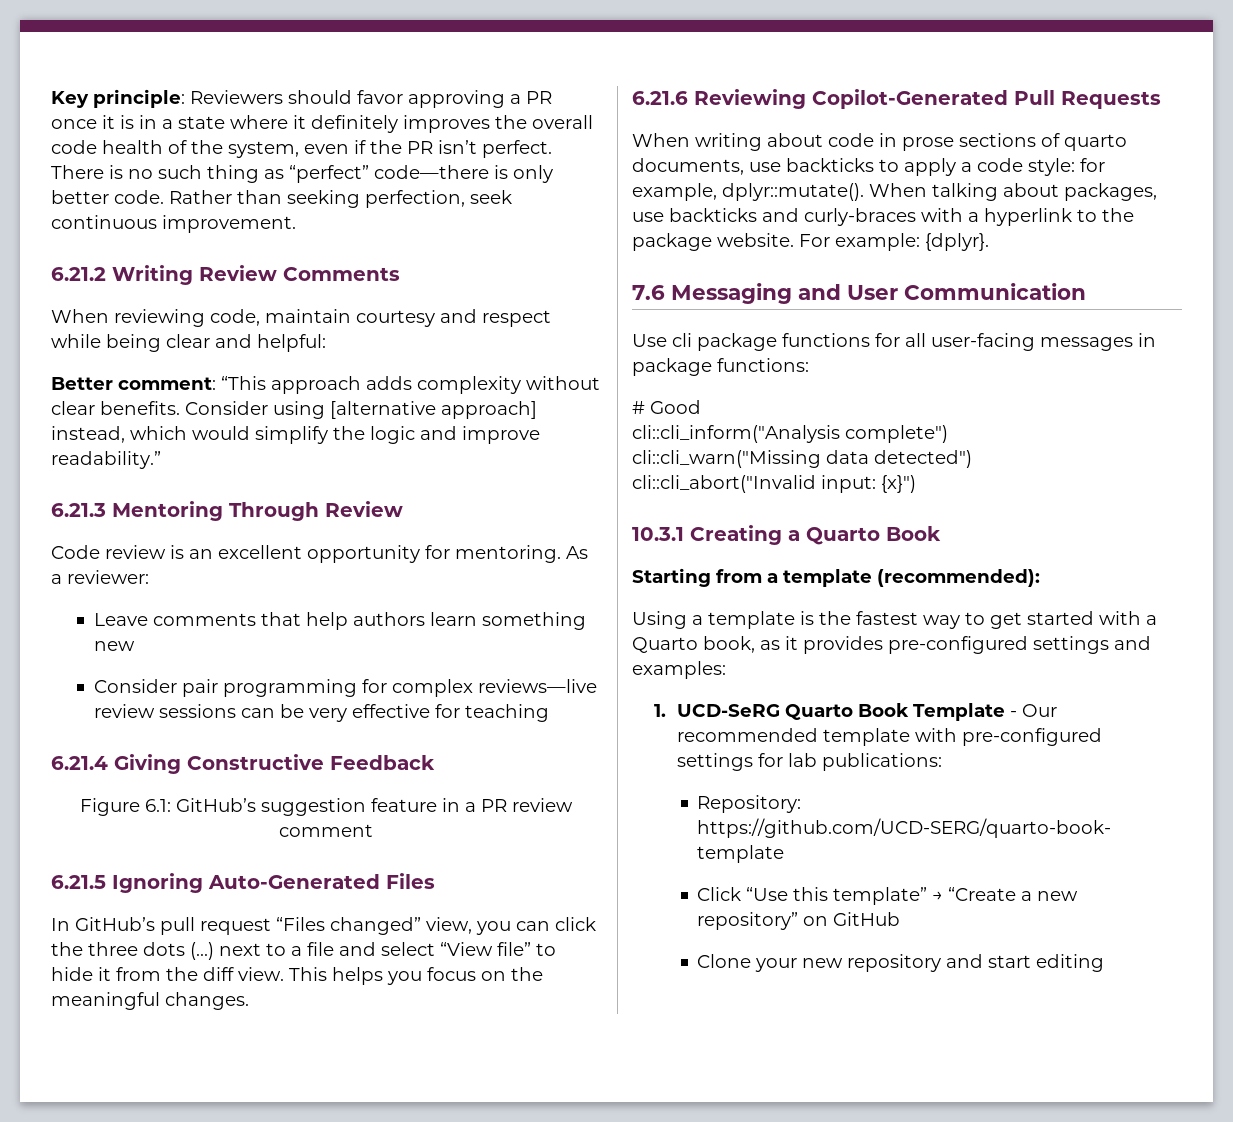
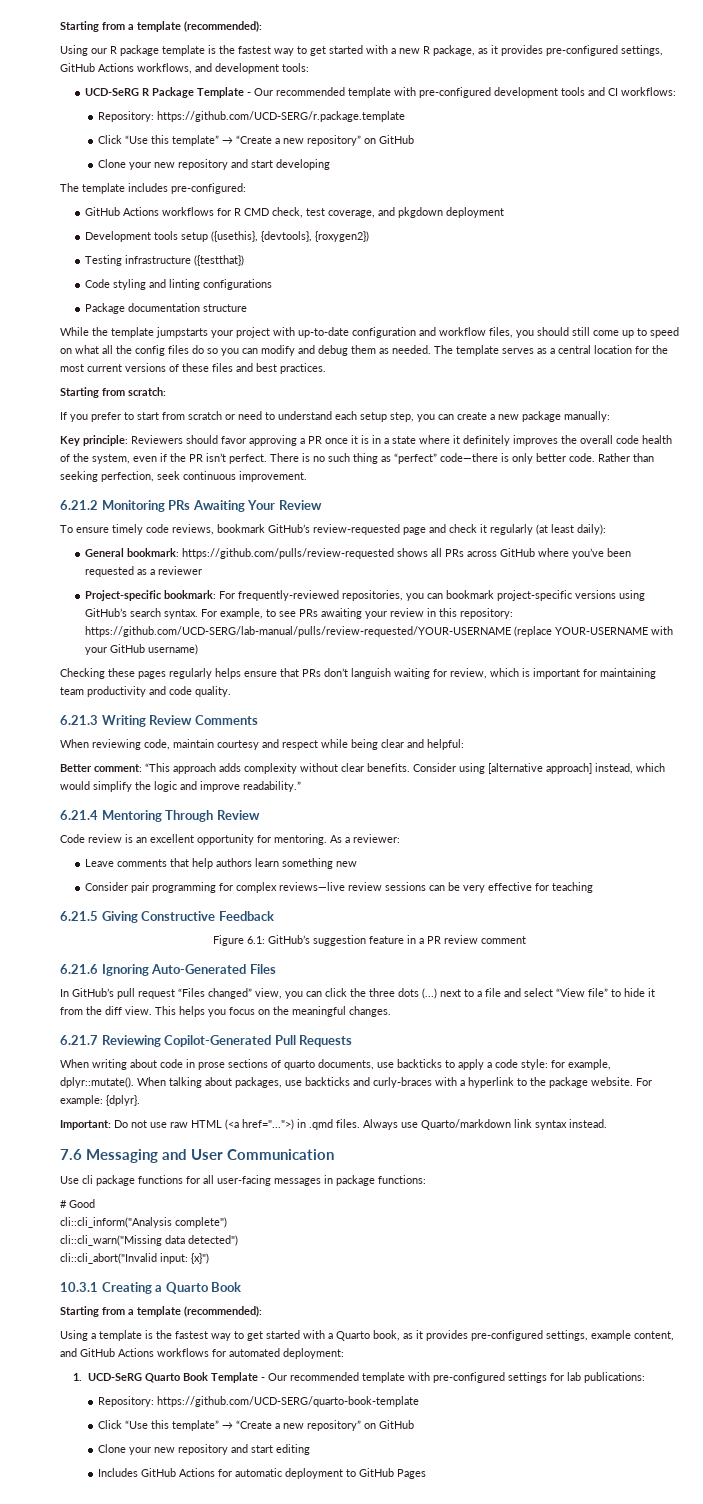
(51, 99) none -> [60,21,262,32] [60,45,663,56] [60,63,309,74] [85,87,677,98] [98,111,406,122] [98,135,415,146] [98,159,331,170] [60,183,246,194] [85,207,505,218] [85,231,370,242] [85,255,245,266] [85,279,273,290] [85,303,248,314] [60,327,679,338] [60,345,668,356] [60,363,326,374] [60,387,166,398] [60,411,610,422] Starting from a template (recommended): // Using our R package template is the fastest way to get started with a new R package, as it provides pre-configured settings, GitHub Actions workflows, and development tools: // UCD-SeRG R Package Template - Our recommended template with pre-configured development tools and CI workflows: // Repository: https://github.com/UCD-SERG/r.package.template // Click “Use this template” → “Create a new repository” on GitHub // Clone your new repository and start developing // The template includes pre-configured: // GitHub Actions workflows for R CMD check, test coverage, and pkgdown deployment // Development tools setup ({usethis}, {devtools}, {roxygen2}) // Testing infrastructure ({testthat}) // Code styling and linting configurations // Package documentation structure // While the template jumpstarts your project with up-to-date configuration and workflow files, you should still come up to speed on what all the config files do so you can modify and debug them as needed. The template serves as a central location for the most current versions of these files and best practices. // Starting from scratch: // If you prefer to start from scratch or need to understand each setup step, you can create a new package manually: //
(106, 274) none -> [101,500,322,512] [60,524,606,535] [85,548,632,559] [85,566,203,577] [85,590,646,601] [85,608,514,619] [85,626,674,637] [85,644,199,655] [60,668,656,679] [60,686,231,697] [60,715,98,725] Monitoring PRs Awaiting Your Review // To ensure timely code reviews, bookmark GitHub’s review-requested page and check it regularly (at least daily): // General bookmark: https://github.com/pulls/review-requested shows all PRs across GitHub where you’ve been requested as a reviewer // Project-specific bookmark: For frequently-reviewed repositories, you can bookmark project-specific versions using GitHub’s search syntax. For example, to see PRs awaiting your review in this repository: https://github.com/UCD-SERG/lab-manual/pulls/review-requested/YOUR-USERNAME (replace YOUR-USERNAME with your GitHub username) // Checking these pages regularly helps ensure that PRs don’t languish waiting for review, which is important for maintaining team productivity and code quality. // 6.21.3
[51,503,106,517] 6.21.3 -> [60,810,98,820] 6.21.4
[51,756,108,770] 6.21.4 -> [60,911,98,921] 6.21.5
[51,875,106,889] 6.21.5 -> [60,964,98,974] 6.21.6
[632,91,688,105] 6.21.6 -> [60,1035,98,1045] 6.21.7
(989, 242) none -> [60,1119,607,1130] // Important: Do not use raw HTML (<a href="...">) in .qmd files. Always use Quarto/markdown link syntax instead.
[1033,636,1151,654] [632,661,726,679] settings and examples: -> [546,1330,674,1341] [60,1348,344,1359] settings, example content, and GitHub Actions workflows for automated deployment:
(1105, 963) none -> [98,1468,427,1479] // Includes GitHub Actions for automatic deployment to GitHub Pages

